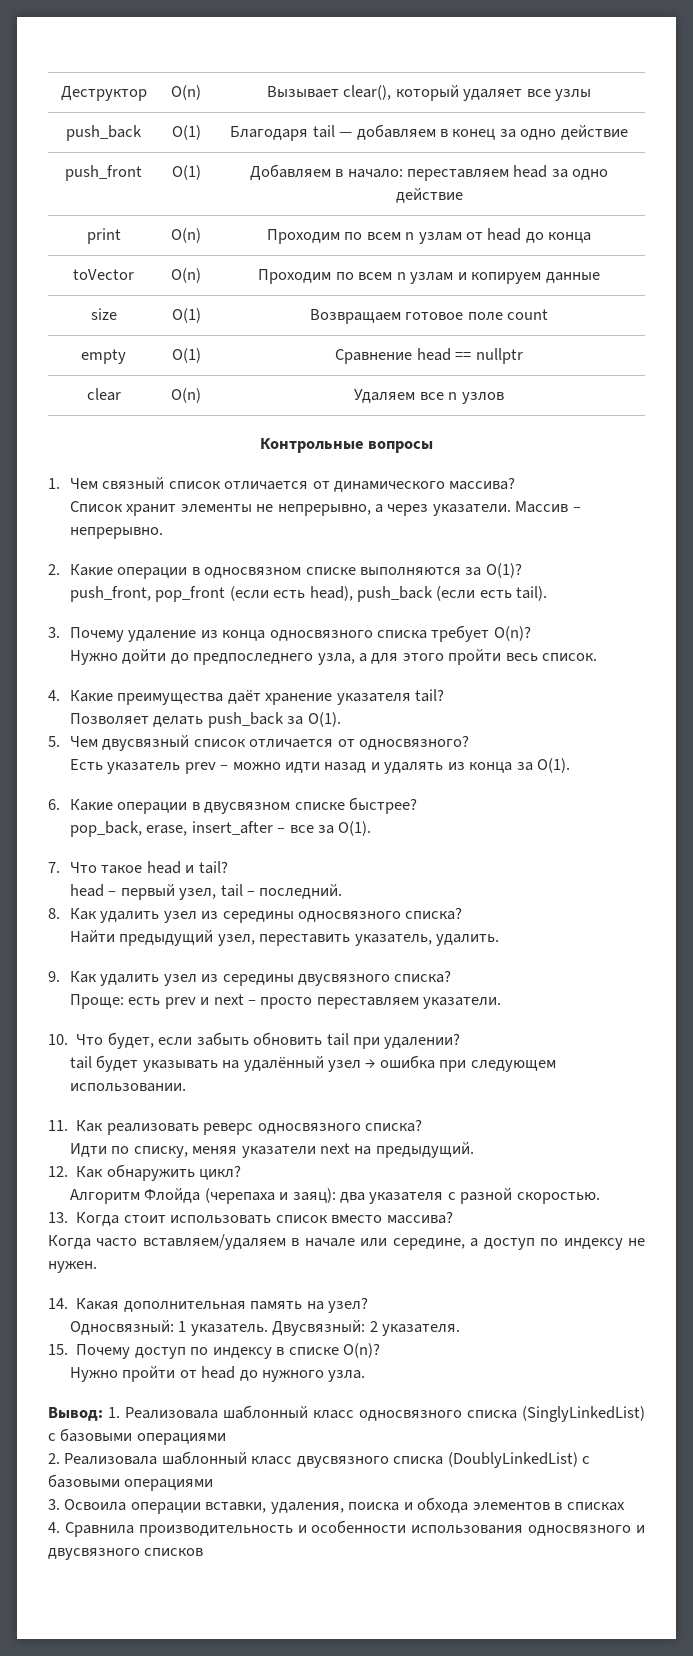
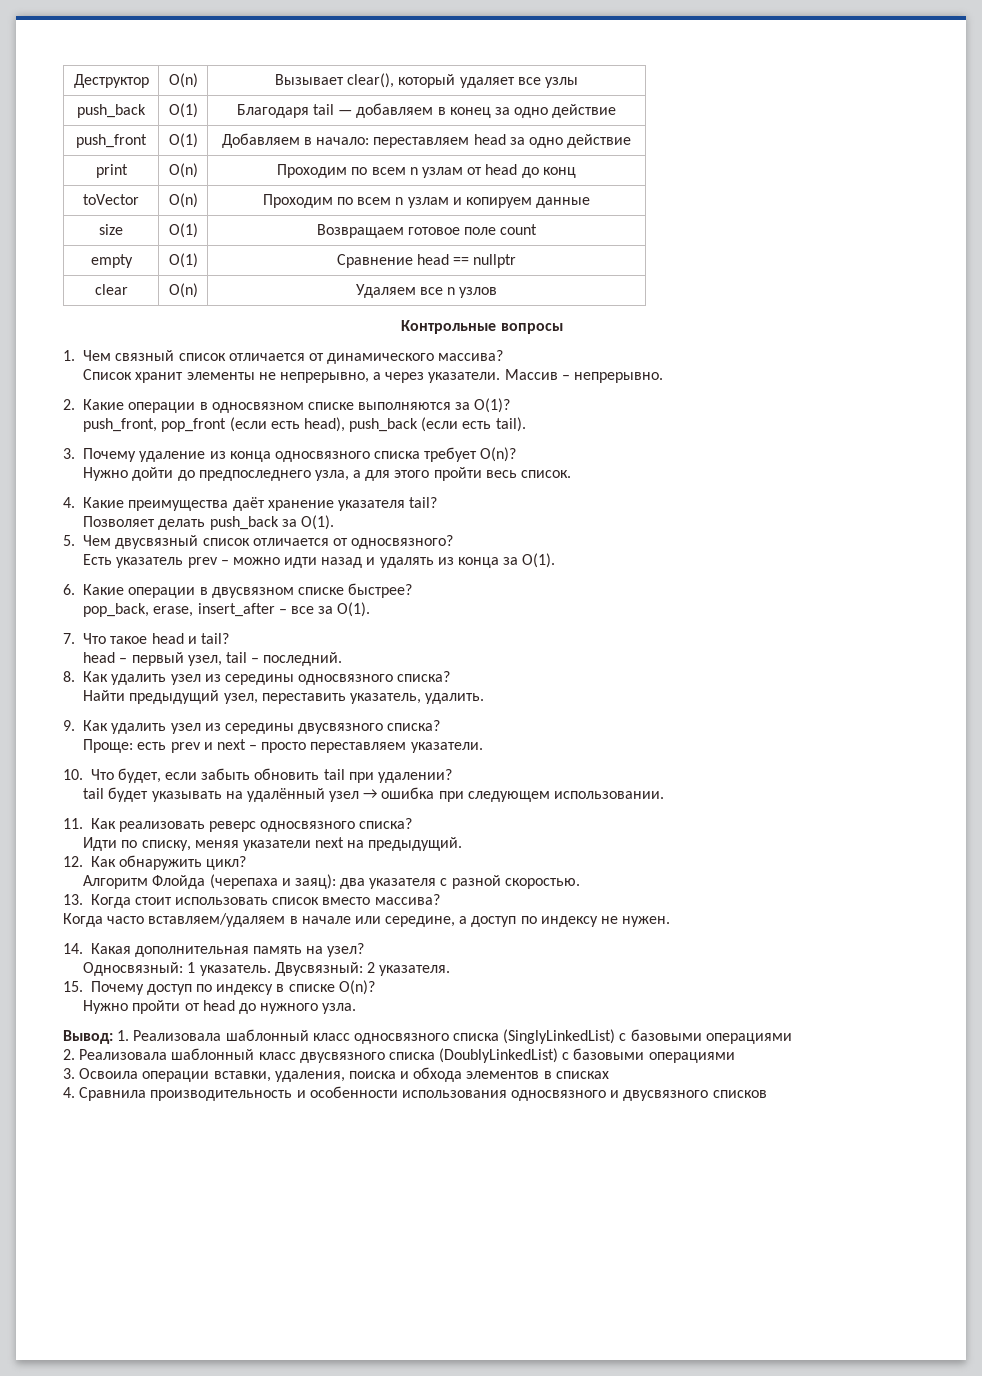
[548,232,592,243] конца -> [542,167,576,178] конц

